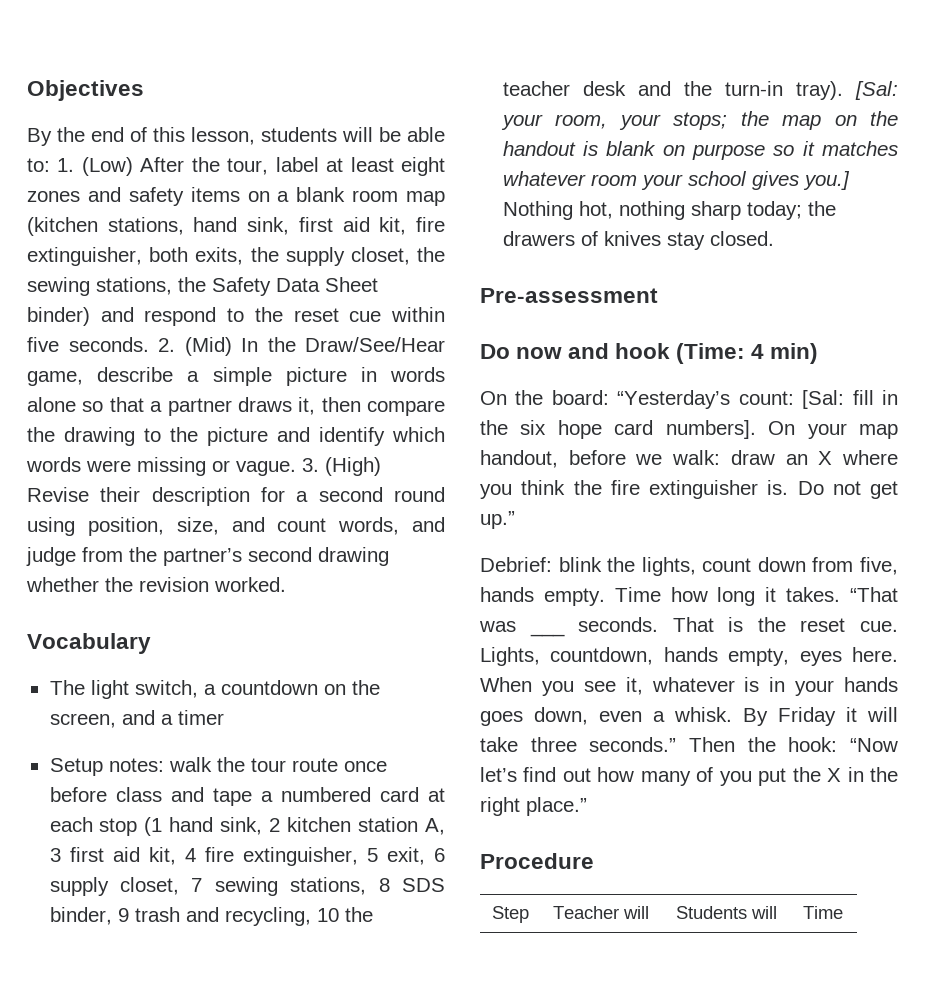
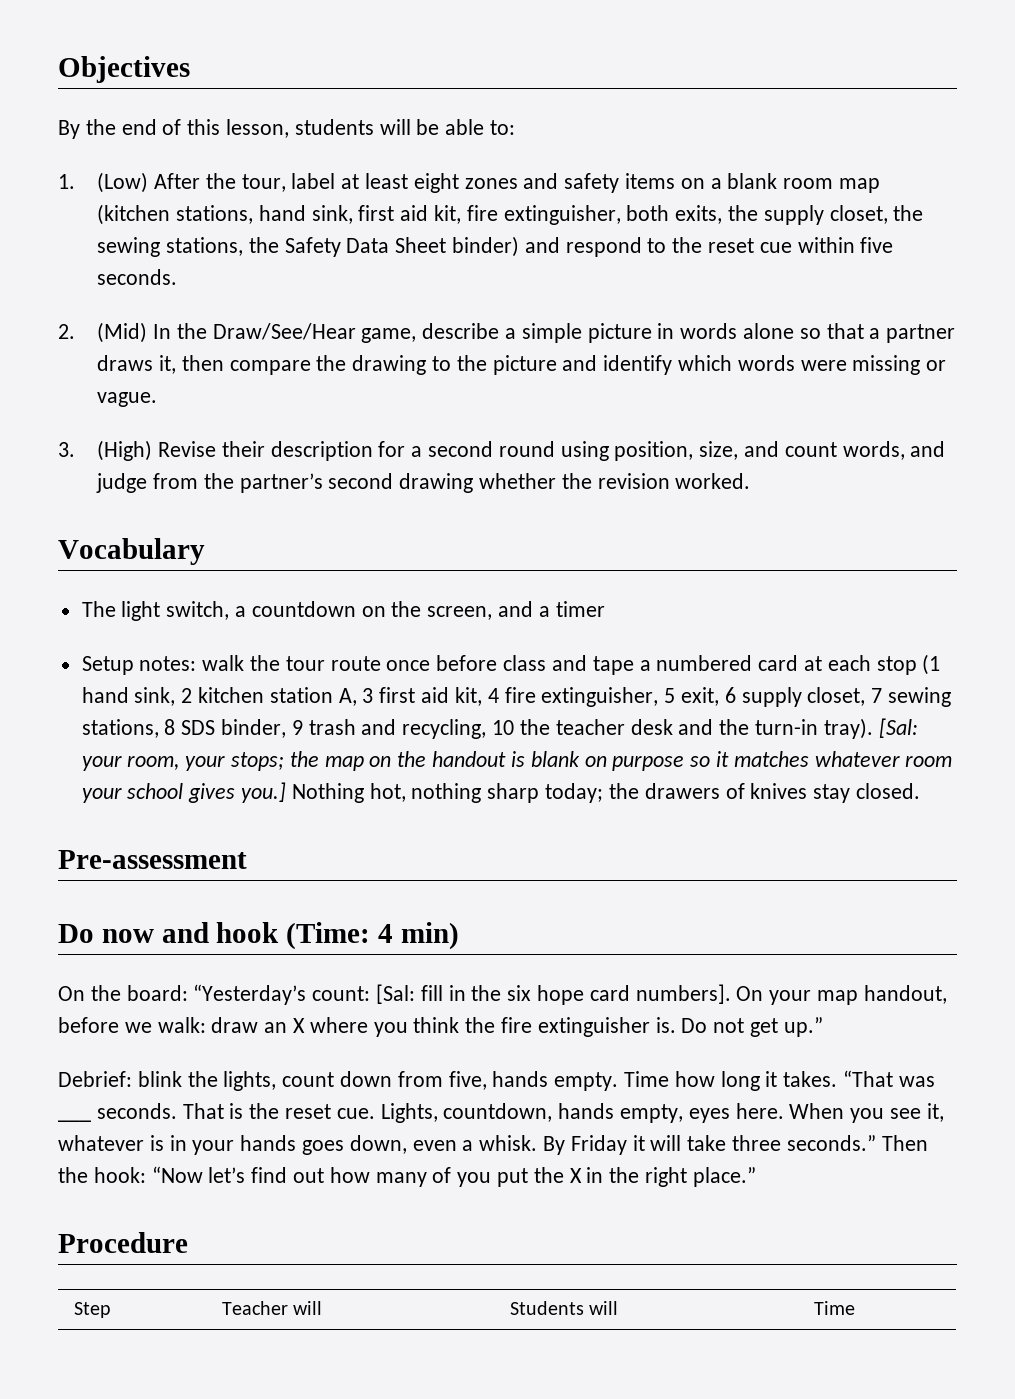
(50, 165) none -> (516, 127) //
(149, 344) none -> (178, 277) //
(296, 468) none -> (158, 399) //

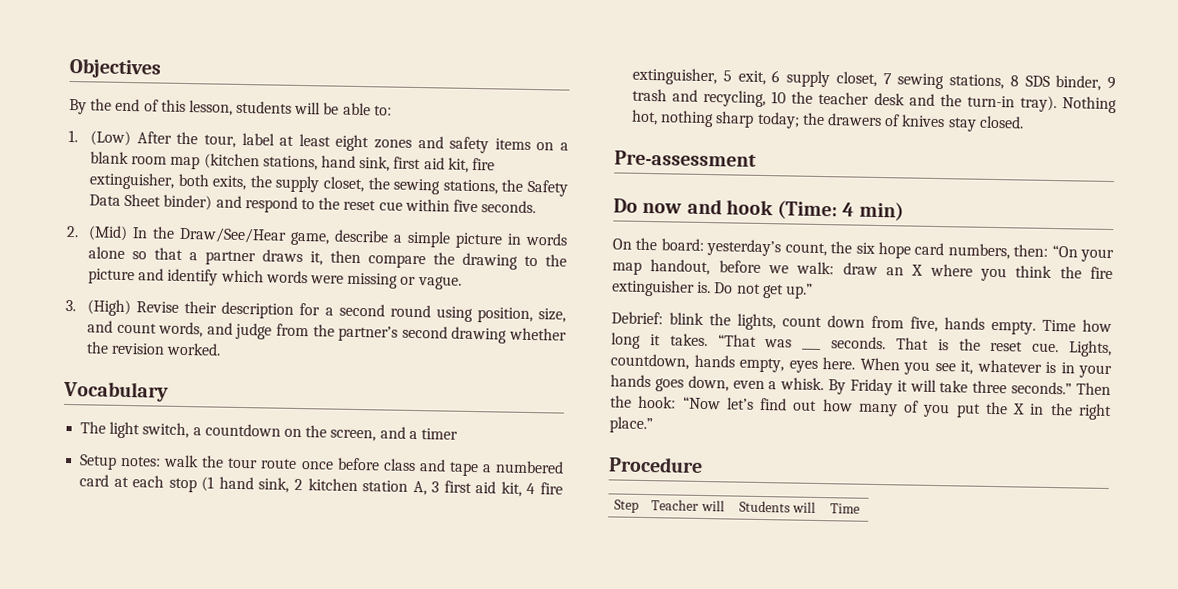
[878,718,918,738] [81,751,953,771] [81,782,287,803] [Sal: your room, your stops; the map on the handout is blank on purpose so it matches whatever room your school gives you.] -> (1057, 104) none
[193,984,466,1005] “Yesterday’s count: [Sal: fill in -> [706,239,827,257] yesterday’s count,
[635,984,764,1004] numbers]. On -> [947,243,1078,260] numbers, then: “On

